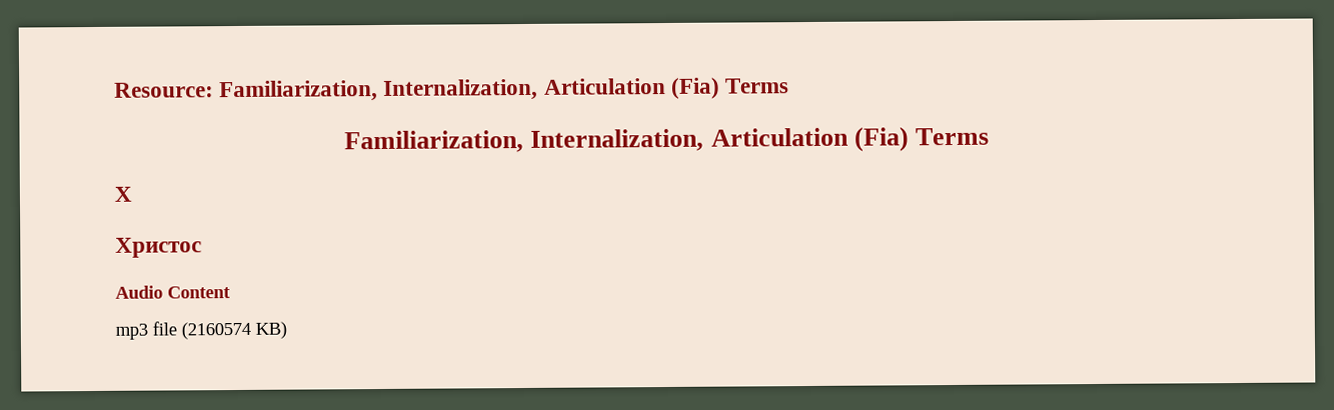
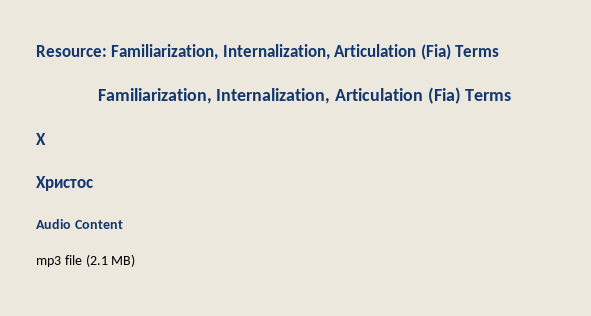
[181,321,287,340] (2160574 KB) -> [85,254,136,267] (2.1 MB)

